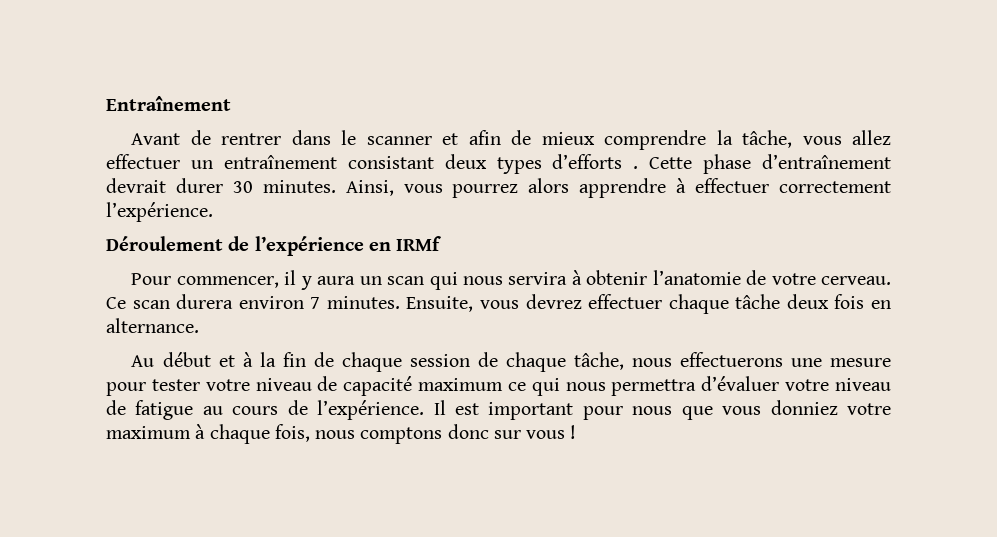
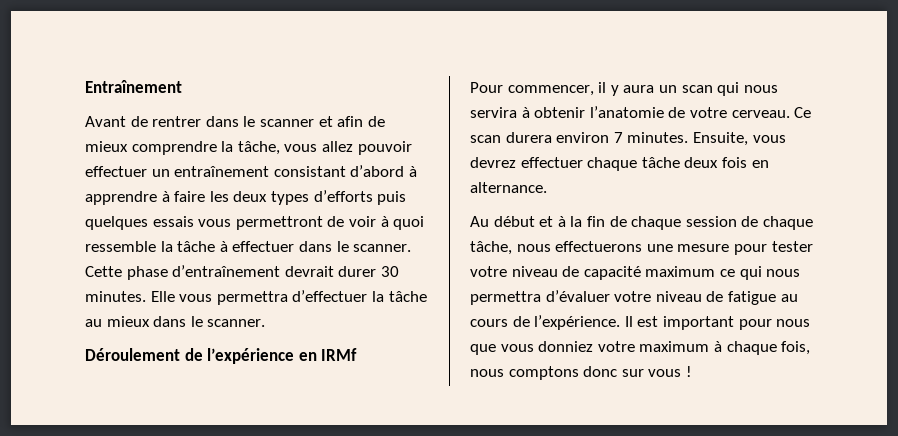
(891, 137) none -> [357,141,412,155] pouvoir
[444,154,639,174] deux types d’efforts . -> [350,165,417,177] [85,190,407,205] [85,216,425,230] [85,241,412,252] d’abord à apprendre à faire les deux types d’efforts puis quelques essais vous permettront de voir à quoi ressemble la tâche à effectuer dans le scanner.
[345,178,891,198] [106,202,213,222] Ainsi, vous pourrez alors apprendre à effectuer correctement l’expérience. -> [150,290,427,305] [85,316,266,327] Elle vous permettra d’effectuer la tâche au mieux dans le scanner.

